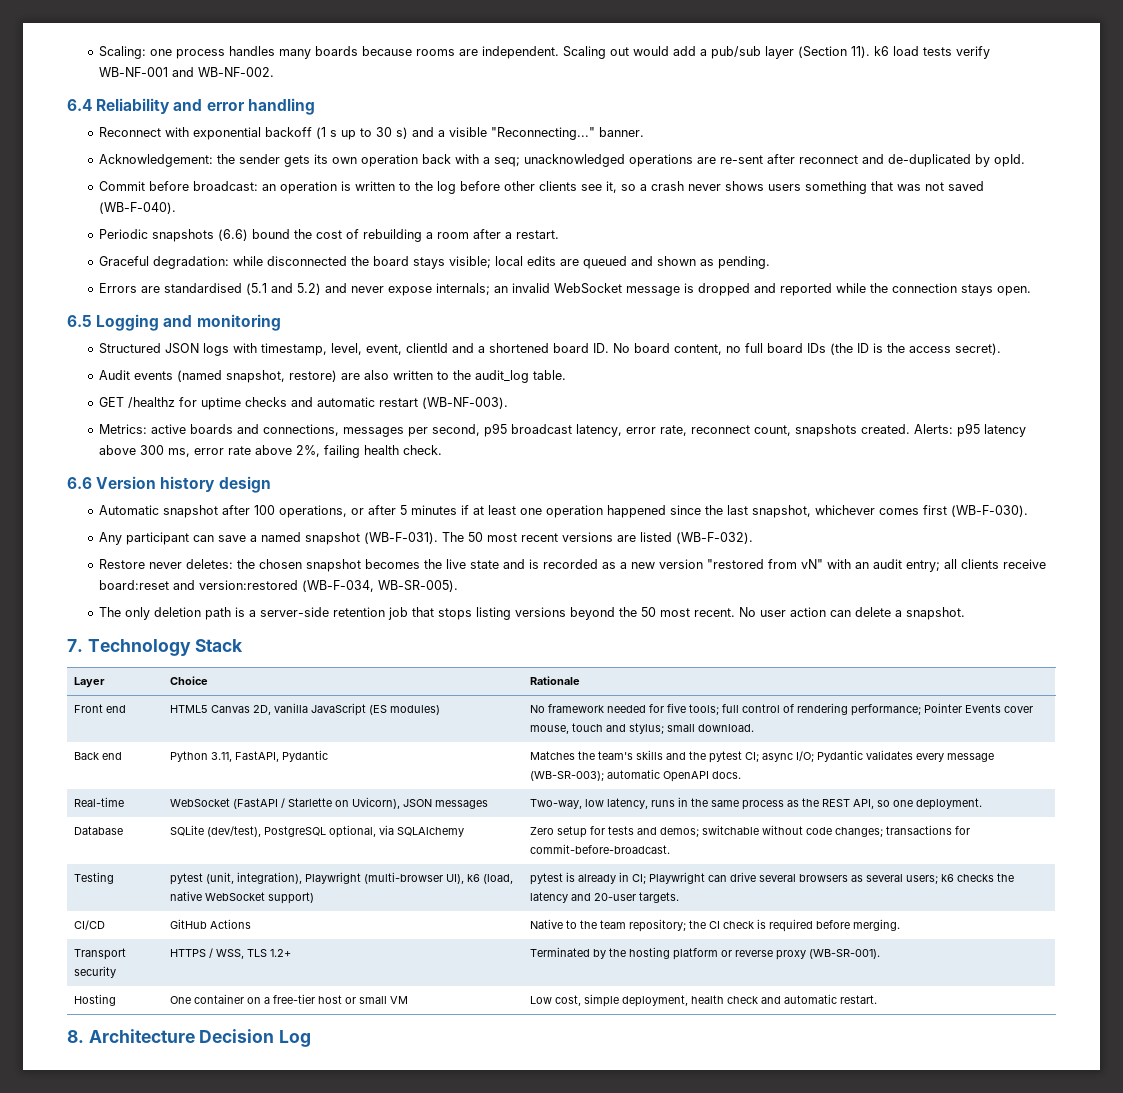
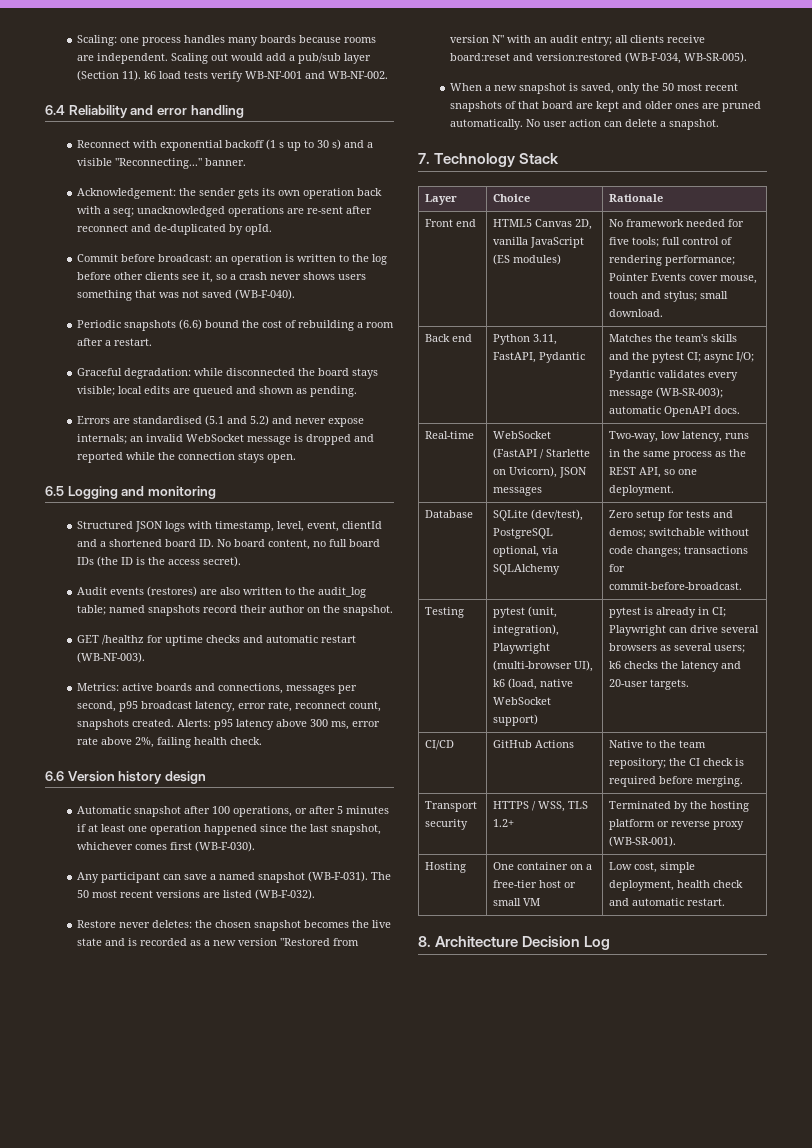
[177,370,338,383] (named snapshot, restore) -> [146,586,197,597] (restores)
[533,370,567,380] table. -> [76,605,393,616] table; named snapshots record their author on the snapshot.
[707,559,824,569] "restored from vN" -> [279,938,359,946] [449,35,504,43] "Restored from version N"
[99,607,736,620] The only deletion path is a server-side retention job that stops listing versions beyond the 50 most recent. -> [449,83,738,94] [449,101,761,112] [449,119,523,130] When a new snapshot is saved, only the 50 most recent snapshots of that board are kept and older ones are pruned automatically.

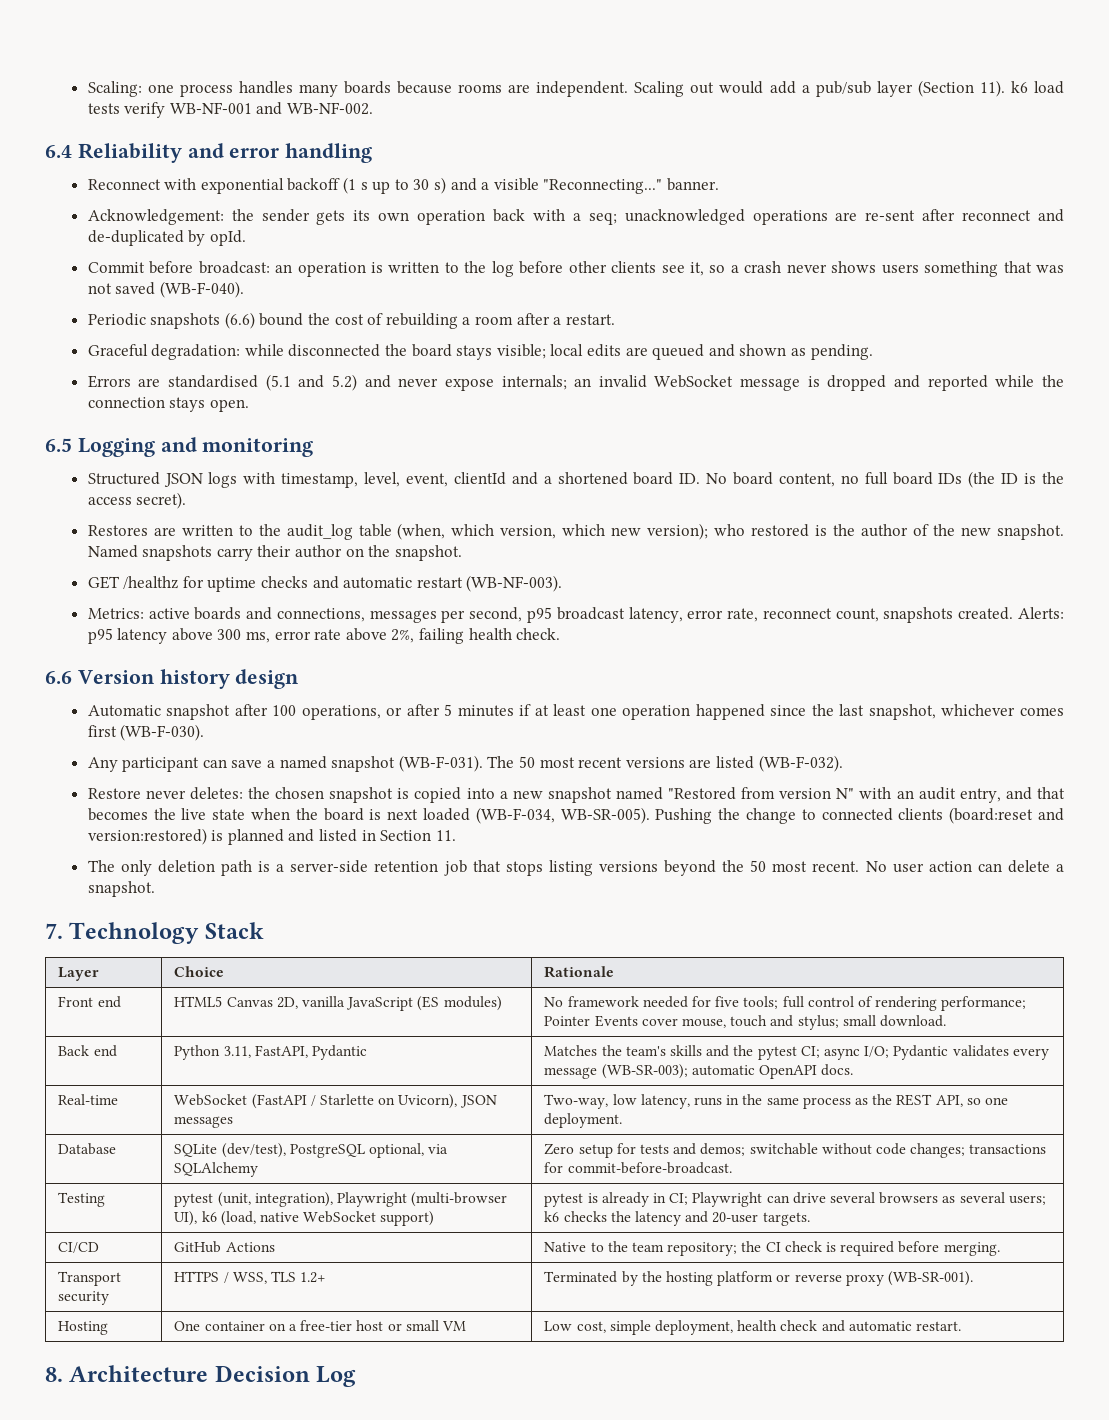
[76,586,366,598] [76,605,237,616] Audit events (restores) are also written to the audit_log table; named snapshots record -> [87,523,1064,540] [87,545,253,561] Restores are written to the audit_log table (when, which version, which new version); who restored is the author of the new snapshot. Named snapshots carry
[303,920,391,928] [76,938,277,946] becomes the live state and is recorded as a new version -> [397,787,663,803] is copied into a new snapshot named
[580,35,705,46] [449,52,747,64] [449,83,738,94] [449,101,761,112] [449,119,523,130] entry; all clients receive board:reset and version:restored (WB-F-034, WB-SR-005). // When a new snapshot is saved, only the 50 most recent snapshots of that board are kept and older ones are pruned automatically. -> [959,787,1066,803] [87,807,1064,824] [87,828,456,845] [87,860,860,876] entry, and that becomes the live state when the board is next loaded (WB-F-034, WB-SR-005). Pushing the change to connected clients (board:reset and version:restored) is planned and listed in Section 11. // The only deletion path is a server-side retention job that stops listing versions beyond the 50 most recent.

